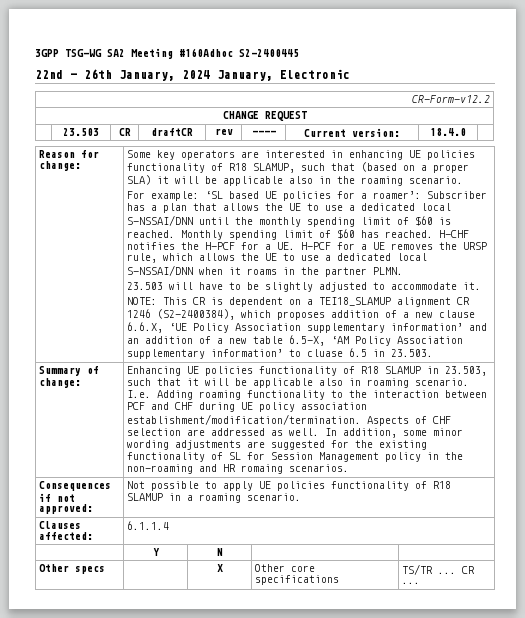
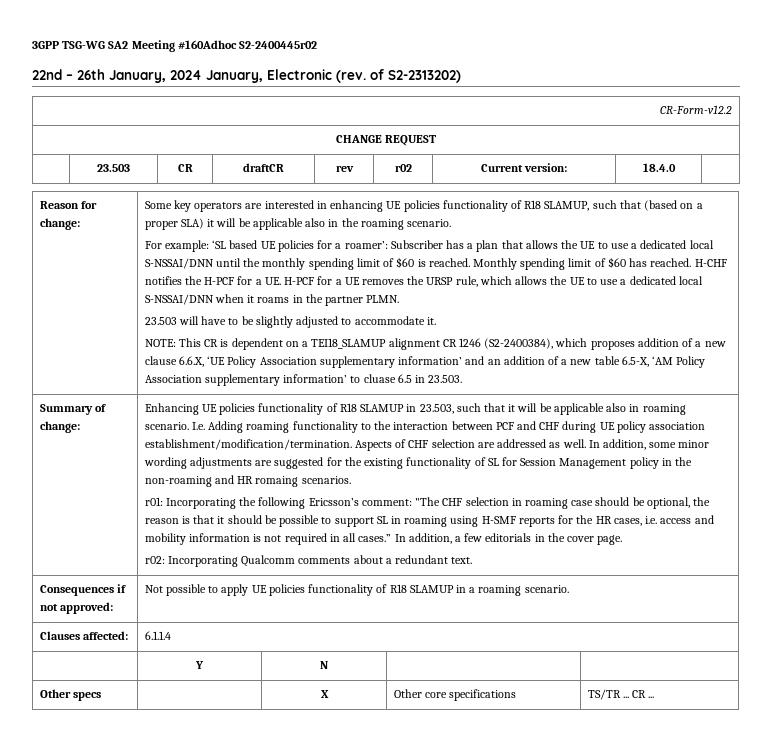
[239,49,299,57] S2-2400445 -> [239,41,318,49] S2-2400445r02
(350, 74) none -> [336,69,461,83] (rev. of S2-2313202)
[251,130,276,135] ---- -> [394,164,412,172] r02
(350, 468) none -> [144,497,711,509] [144,515,714,527] [144,533,623,545] [144,555,473,567] // r01: Incorporating the following Ericsson’s comment: "The CHF selection in roaming case should be optional, the reason is that it should be possible to support SL in roaming using H-SMF reports for the HR cases, i.e. access and mobility information is not required in all cases.” In addition, a few editorials in the cover page. // r02: Incorporating Qualcomm comments about a redundant text.

